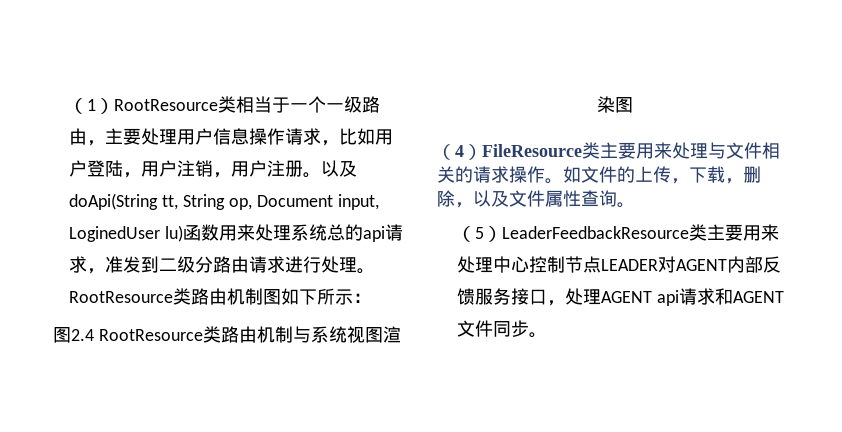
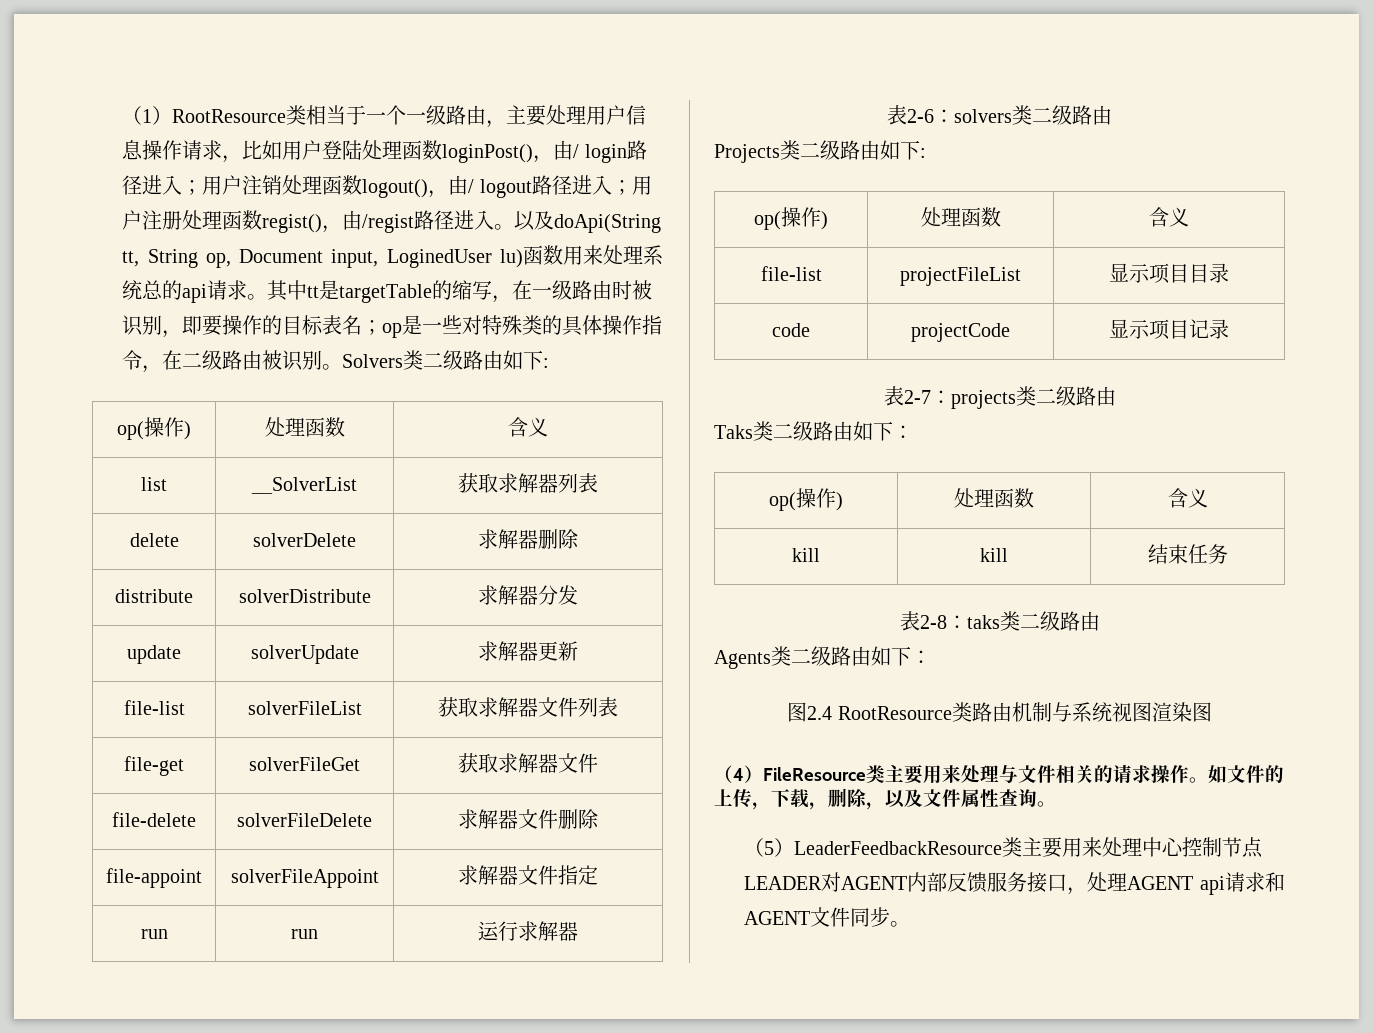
[123,160,304,178] ，用户注销，用户注册 -> [362,140,647,163] [122,175,652,198] [122,210,495,233] 处理函数loginPost()，由/ login路径进入；用户注销处理函数logout()，由/ logout路径进入；用户注册处理函数regist()，由/regist路径进入
[87,256,376,274] [69,288,354,305] ，准发到二级分路由请求进行处理。RootResource类路由机制图如下所示 -> [247,280,653,303] [122,315,663,338] [122,350,550,373] [117,417,191,440] [264,417,345,437] [508,417,548,437] [141,477,167,491] [251,477,357,494] [458,473,598,493] [129,533,179,547] [253,533,356,547] [478,529,579,549] [115,589,193,603] [238,589,371,603] [478,585,578,605] [127,645,181,664] [250,645,359,664] [478,641,578,661] [123,700,185,715] [247,701,362,715] [438,697,618,717] [124,756,184,776] [249,757,360,771] [458,753,598,773] [112,812,196,827] [237,813,372,827] [458,809,599,829] [106,868,202,888] [230,869,379,888] [458,865,598,885] [140,929,168,939] [291,929,318,939] [478,921,578,941] [887,105,1112,125] [714,140,926,163] [754,207,828,230] [920,207,1001,227] [1149,207,1189,227] [760,266,822,281] [900,267,1021,286] [1109,263,1229,284] [772,323,810,337] [911,323,1010,342] [1109,319,1229,340] [883,386,1116,409] [714,421,913,441] [769,488,843,511] [954,488,1034,508] [1167,488,1208,508] [792,548,820,562] [980,548,1008,562] [1147,544,1228,564] [899,611,1100,631] [714,646,911,669] 。其中tt是targetTable的缩写，在一级路由时被识别，即要操作的目标表名；op是一些对特殊类的具体操作指令，在二级路由被识别。Solvers类二级路由如下: // op(操作) | 处理函数 | 含义 // list | __SolverList | 获取求解器列表 // delete | solverDelete | 求解器删除 // distribute | solverDistribute | 求解器分发 // update | solverUpdate | 求解器更新 // file-list | solverFileList | 获取求解器文件列表 // file-get | solverFileGet | 获取求解器文件 // file-delete | solverFileDelete | 求解器文件删除 // file-appoint | solverFileAppoint | 求解器文件指定 // run | run | 运行求解器 // 表2-6：solvers类二级路由 // Projects类二级路由如下: // op(操作) | 处理函数 | 含义 // file-list | projectFileList | 显示项目目录 // code | projectCode | 显示项目记录 // 表2-7：projects类二级路由 // Taks类二级路由如下： // op(操作) | 处理函数 | 含义 // kill | kill | 结束任务 // 表2-8：taks类二级路由 // Agents类二级路由如下

